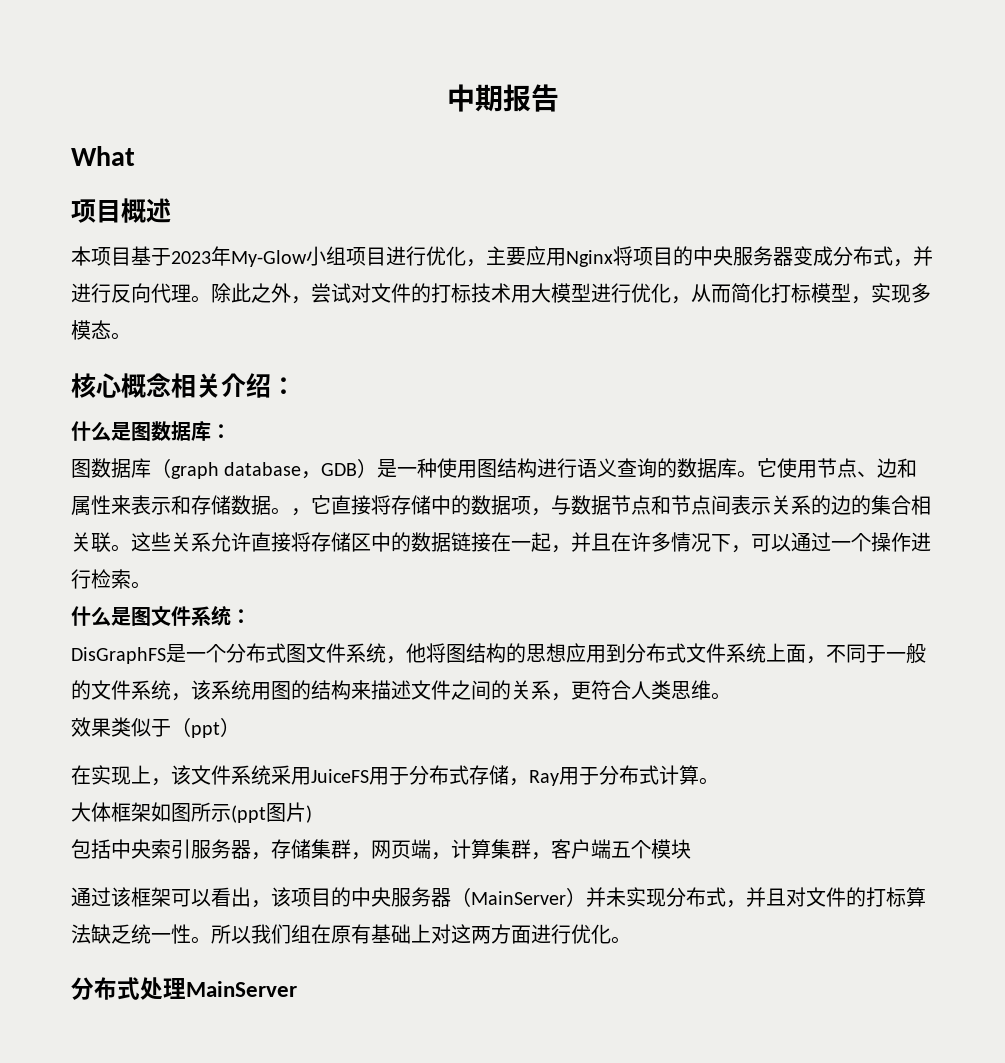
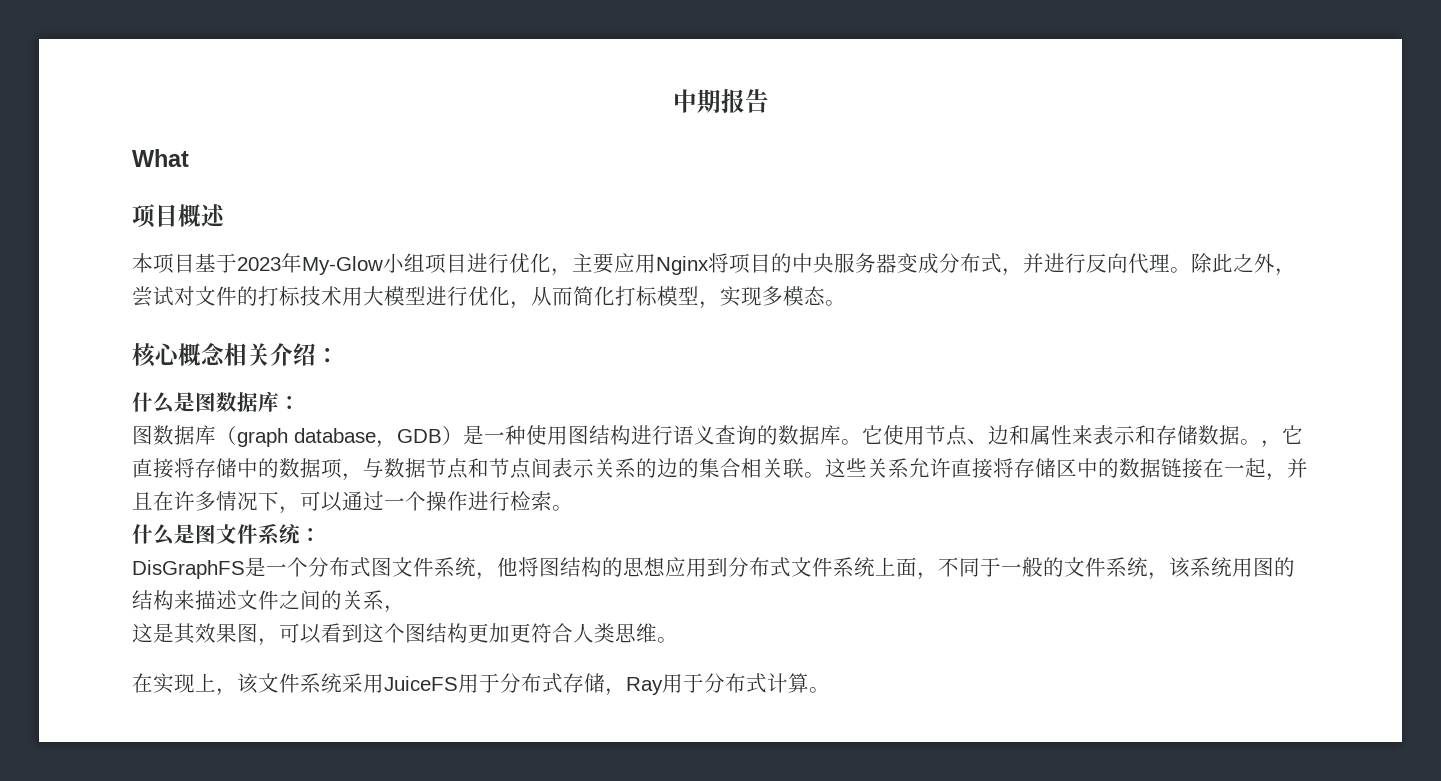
(571, 697) none -> [132,623,510,646] // 这是其效果图，可以看到这个图结构更加
[71,717,240,738] // 效果类似于（ppt） -> (678, 640) none
[71,802,312,823] [71,839,691,860] [71,887,926,908] [71,924,631,944] [71,977,297,1000] // 大体框架如图所示(ppt图片) // 包括中央索引服务器，存储集群，网页端，计算集群，客户端五个模块 // 通过该框架可以看出，该项目的中央服务器（MainServer）并未实现分布式，并且对文件的打标算法缺乏统一性。所以我们组在原有基础上对这两方面进行优化。 // 分布式处理MainServer -> (830, 690) none

